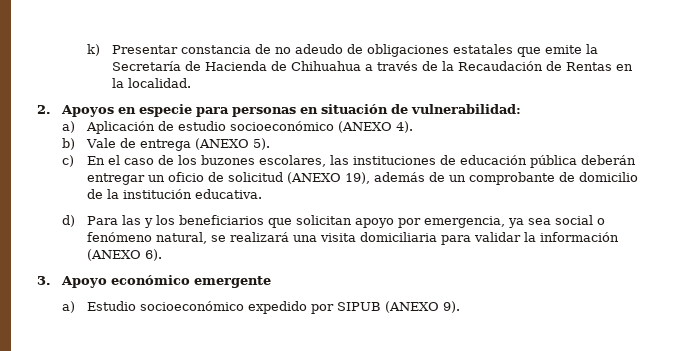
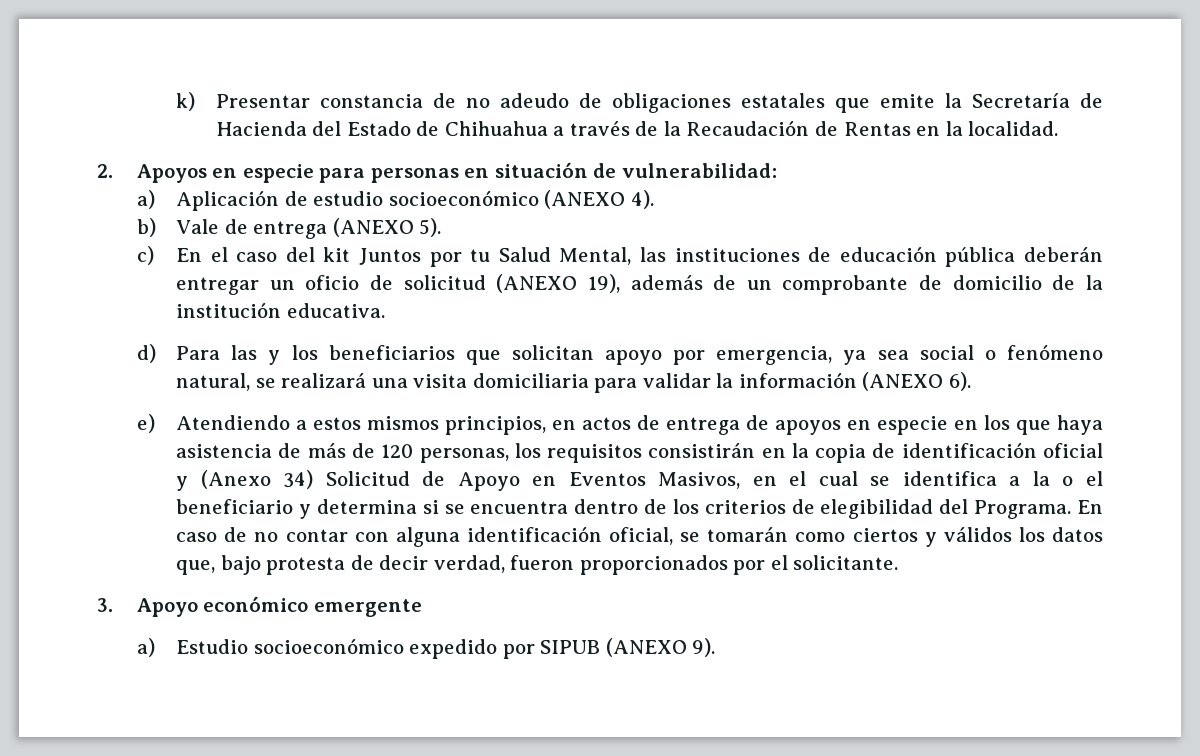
(267, 66) none -> [312,121,411,136] del Estado
[157,155,326,167] de los buzones escolares, -> [285,247,632,267] del kit Juntos por tu Salud Mental,
(162, 255) none -> [136,414,1103,435] [176,442,1103,463] [176,470,1103,491] [176,499,1104,519] [176,526,1103,547] [176,555,899,575] // e) Atendiendo a estos mismos principios, en actos de entrega de apoyos en especie en los que haya asistencia de más de 120 personas, los requisitos consistirán en la copia de identificación oficial y (Anexo 34) Solicitud de Apoyo en Eventos Masivos, en el cual se identifica a la o el beneficiario y determina si se encuentra dentro de los criterios de elegibilidad del Programa. En caso de no contar con alguna identificación oficial, se tomarán como ciertos y válidos los datos que, bajo protesta de decir verdad, fueron proporcionados por el solicitante.

